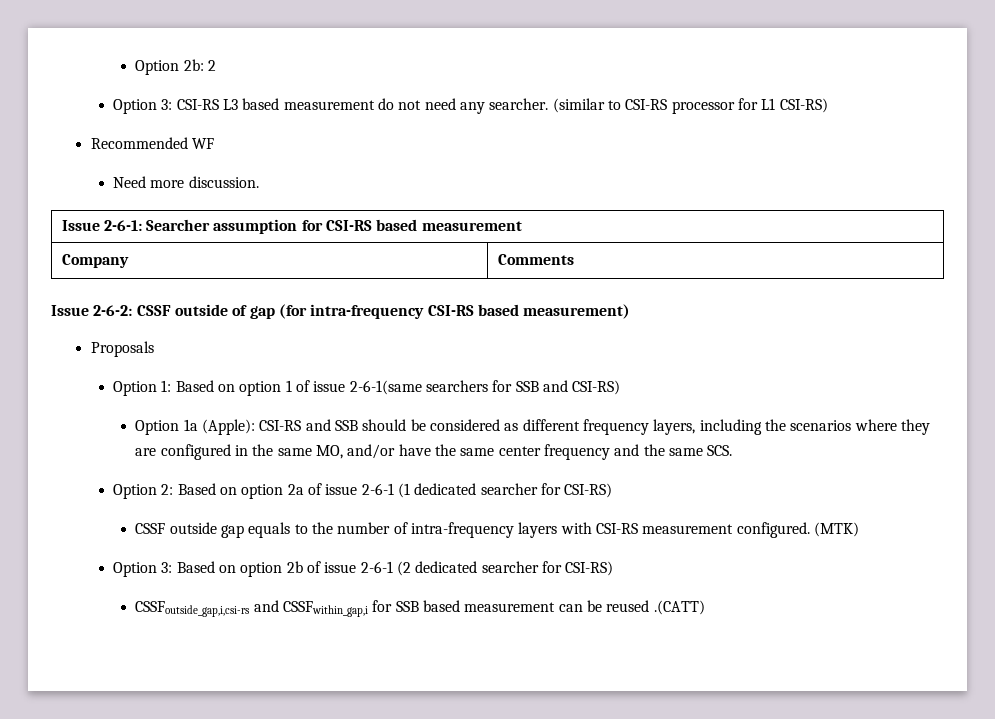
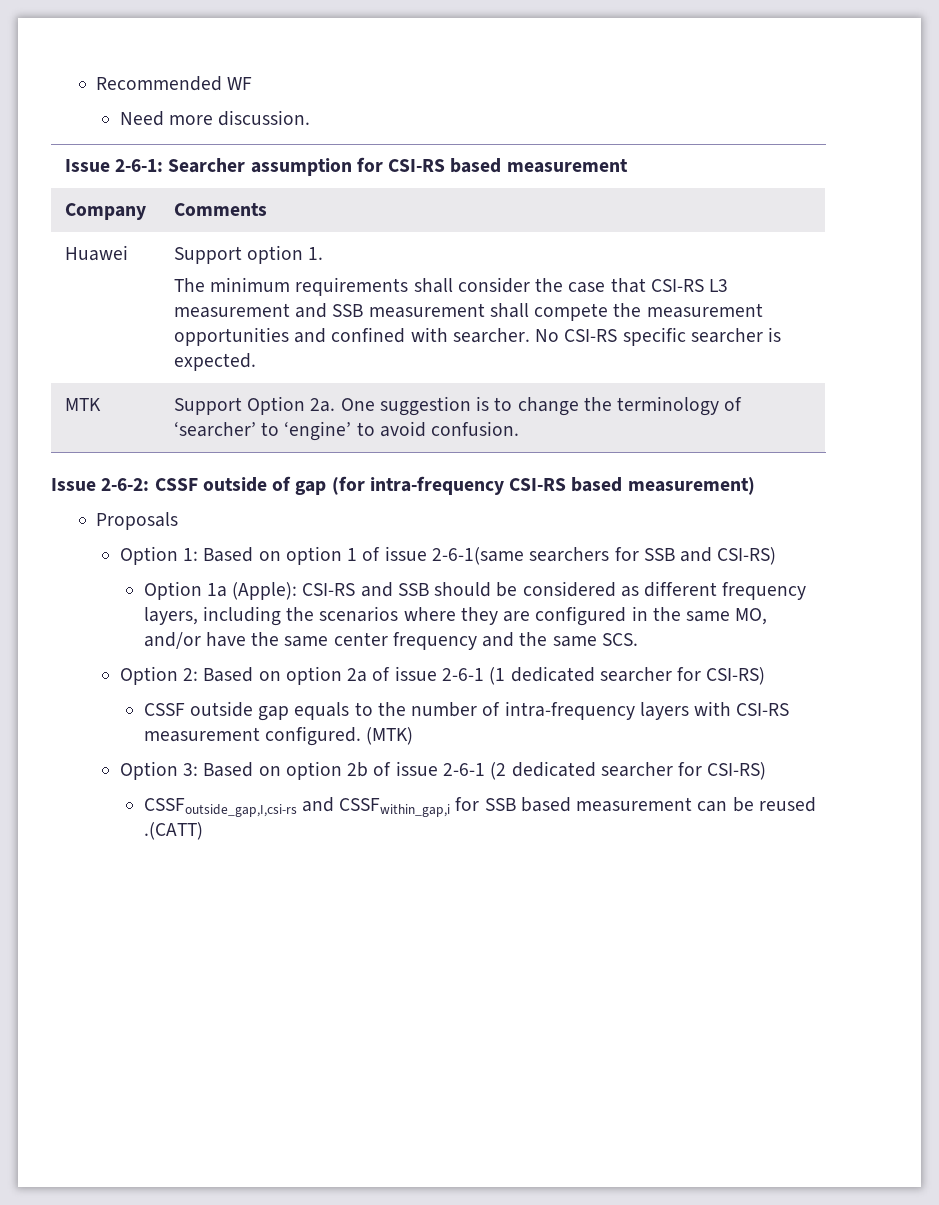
[135,59,217,75] [113,98,828,114] Option 2b: 2 // Option 3: CSI-RS L3 based measurement do not need any searcher. (similar to CSI-RS processor for L1 CSI-RS) // -> (96, 83) none
(574, 259) none -> [64,245,128,261] [173,245,324,264] [173,277,729,296] [173,303,763,321] [173,327,782,346] [173,353,256,371] [64,398,101,411] [173,396,743,416] [173,421,520,441] // Huawei | Support option 1. // The minimum requirements shall consider the case that CSI-RS L3 measurement and SSB measurement shall compete the measurement opportunities and confined with searcher. No CSI-RS specific searcher is expected. // MTK | Support Option 2a. One suggestion is to change the terminology of ‘searcher’ to ‘engine’ to avoid confusion.
[135,601,250,617] CSSFoutside_gap,i,csi-rs -> [143,798,297,817] CSSFoutside_gap,I,csi-rs

